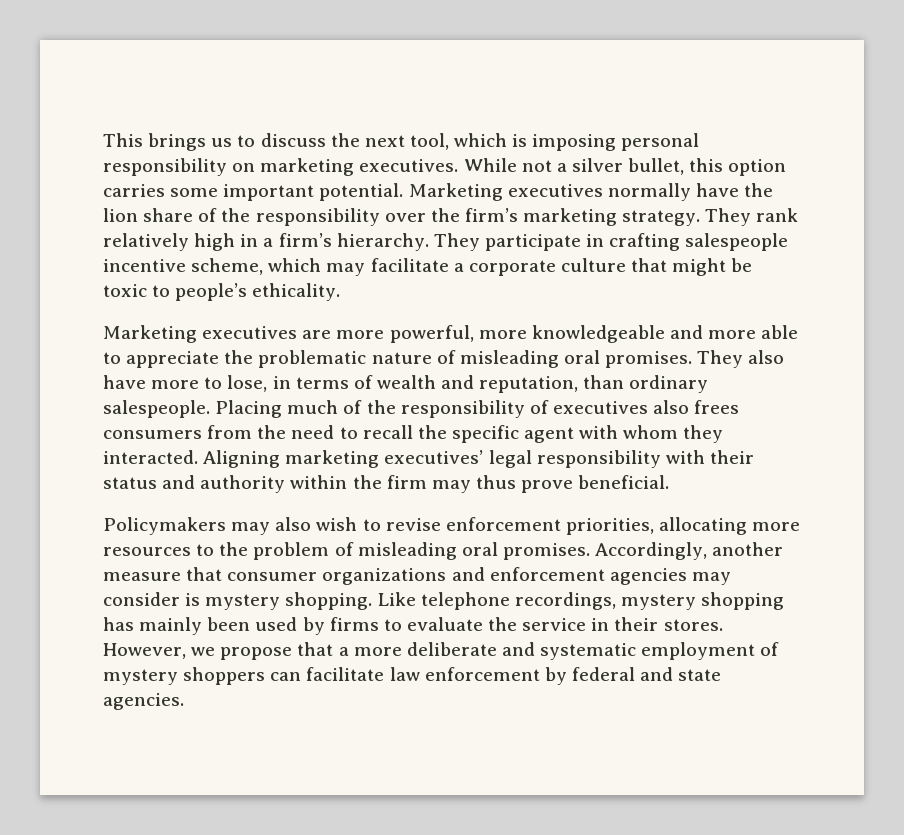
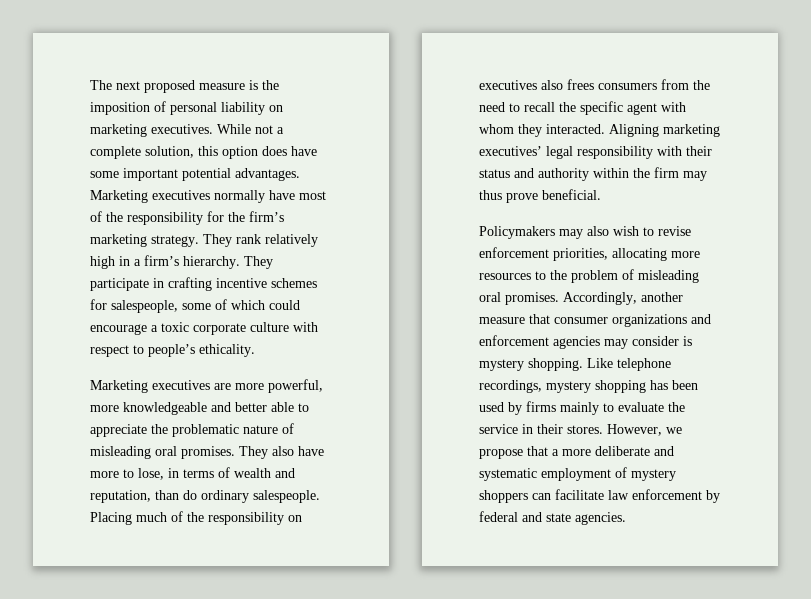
[103,133,700,151] [103,158,227,176] This brings us to discuss the next tool, which is imposing personal responsibility -> [90,80,279,93] [90,101,265,115] The next proposed measure is the imposition of personal liability
[571,158,787,176] [103,183,404,201] silver bullet, this option carries some important potential. -> [90,146,317,159] [90,168,300,181] complete solution, this option does have some important potential advantages.
[744,183,774,197] [103,208,426,226] the lion share of the responsibility over -> [299,191,326,200] [90,211,224,225] most of the responsibility for
[685,233,789,251] [103,258,753,276] [103,284,147,297] salespeople incentive scheme, which may facilitate a corporate culture that might be toxic -> [216,278,317,288] [90,299,300,313] [90,322,318,335] [90,345,129,357] incentive schemes for salespeople, some of which could encourage a toxic corporate culture with respect
[708,330,757,339] more -> [235,402,267,412] better
(625, 382) none -> [183,490,197,500] do
[529,400,549,414] of -> [288,515,302,522] on
[139,617,203,635] mainly -> (668, 385) none
(379, 624) none -> [560,402,599,415] mainly

